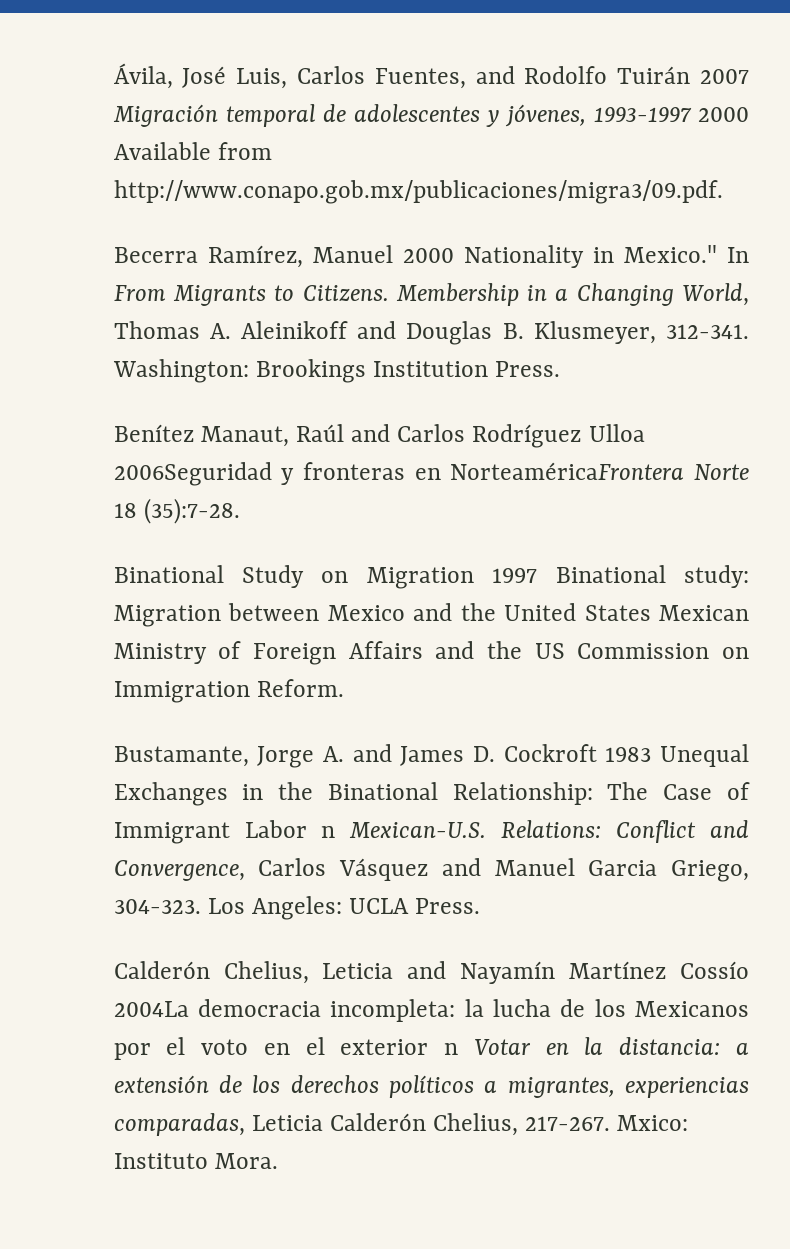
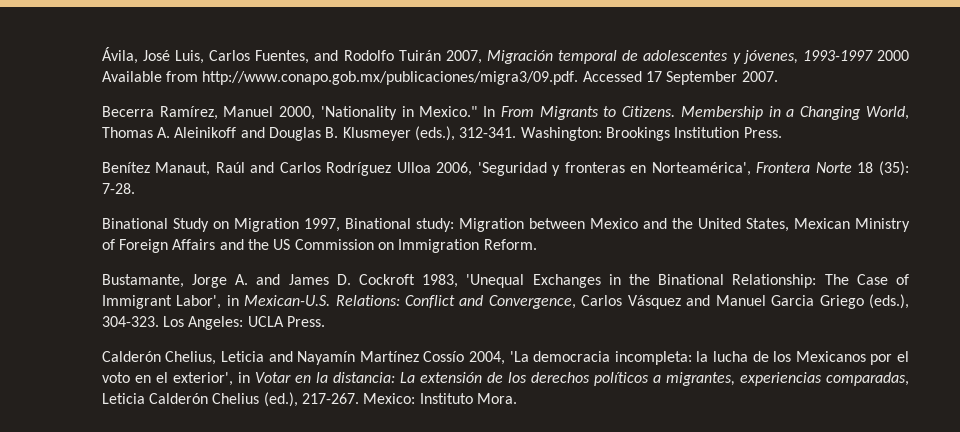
[699,69,749,84] 2007 -> [445,50,482,64] 2007,
(723, 192) none -> [582,71,778,85] Accessed 17 September 2007.
[402,245,584,268] 2000 Nationality -> [279,106,397,120] 2000, 'Nationality
[533,321,656,344] Klusmeyer, -> [342,126,455,141] Klusmeyer (eds.),
[113,462,272,486] 2006Seguridad -> [436,162,547,176] 2006, 'Seguridad
[450,462,749,480] [113,498,240,524] NorteaméricaFrontera Norte 18 (35):7-28. -> [651,161,910,176] [101,183,135,194] Norteamérica', Frontera Norte 18 (35): 7-28.
[492,568,538,583] 1997 -> [303,218,340,232] 1997,
[584,605,651,621] States -> [745,218,789,232] States,
[605,744,749,767] 1983 Unequal -> [422,274,525,288] 1983, 'Unequal
[244,820,336,838] Labor n -> [176,295,239,309] Labor', in
[671,860,749,882] Griego, -> [819,294,909,309] Griego (eds.),
[113,1001,189,1017] 2004La -> [468,351,529,365] 2004, 'La
[340,1039,459,1055] exterior n -> [172,372,250,386] exterior', in
[735,1042,749,1055] a -> [399,372,415,383] La
[433,1113,689,1136] Chelius, 217-267. Mxico: -> [212,392,416,407] Chelius (ed.), 217-267. Mexico:

